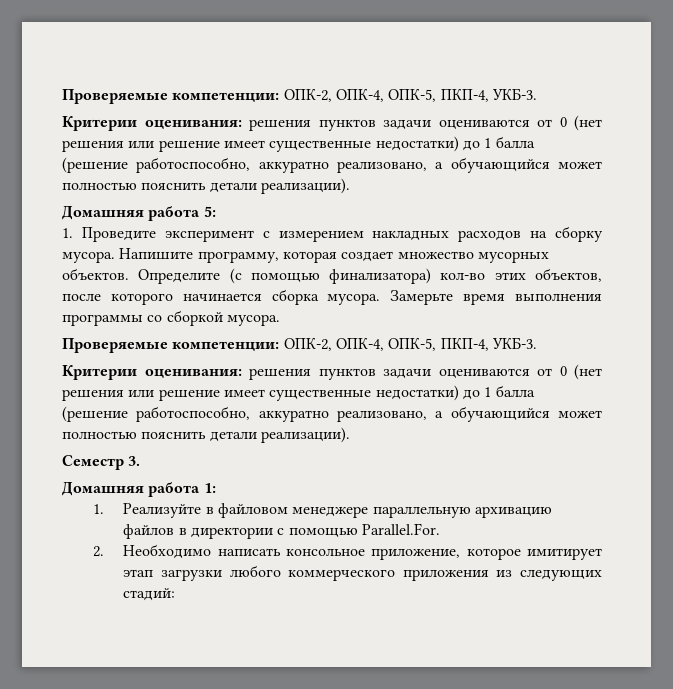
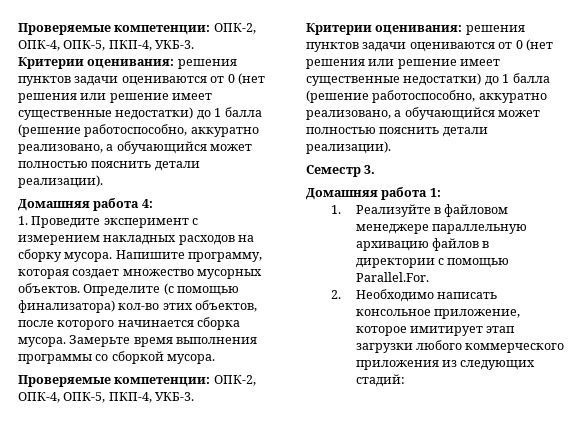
[203,206,216,217] 5: -> [141,199,153,208] 4:

